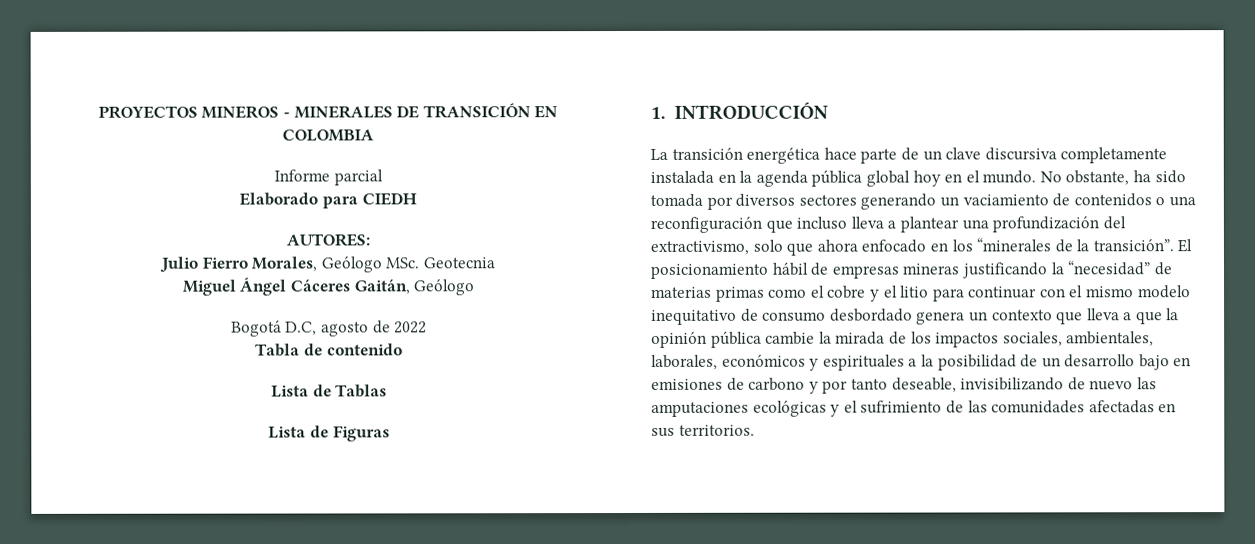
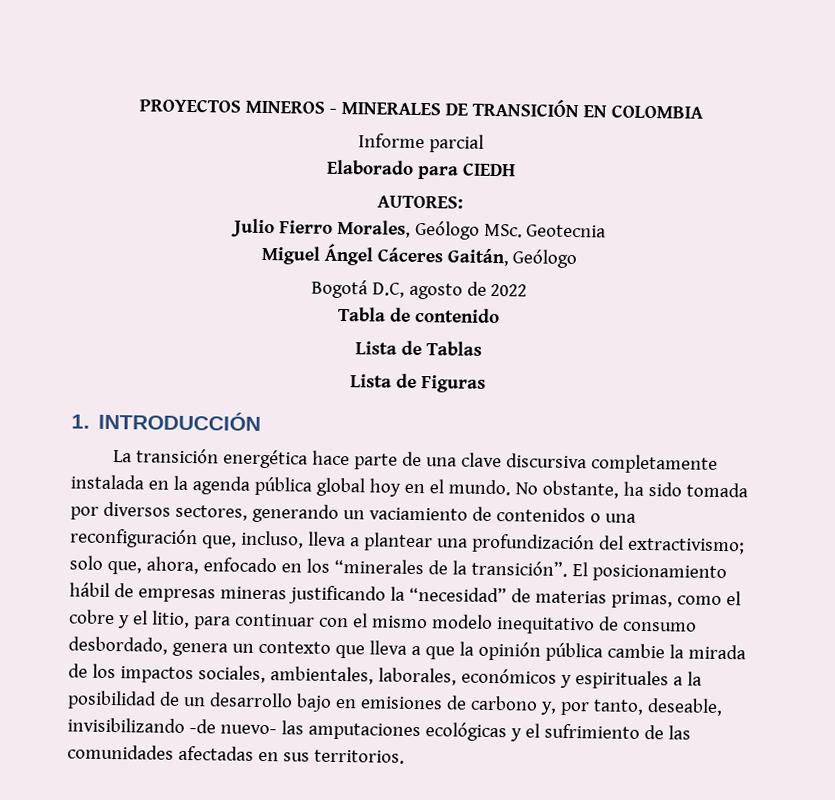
[922,150,942,161] un -> [426,457,458,467] una
[798,194,857,206] sectores -> [174,504,248,521] sectores,
[765,216,848,233] que incluso -> [201,530,304,549] que, incluso,
[650,239,858,256] extractivismo, solo que ahora -> [627,537,745,555] [69,555,199,575] extractivismo; solo que, ahora,
[715,286,765,302] primas -> [610,591,673,609] primas,
[900,285,930,298] litio -> [150,610,190,629] litio,
[829,308,913,322] desbordado -> [68,636,168,655] desbordado,
[808,377,1134,394] y por tanto deseable, invisibilizando de nuevo -> [539,698,723,717] [67,717,277,735] y, por tanto, deseable, invisibilizando -de nuevo-

